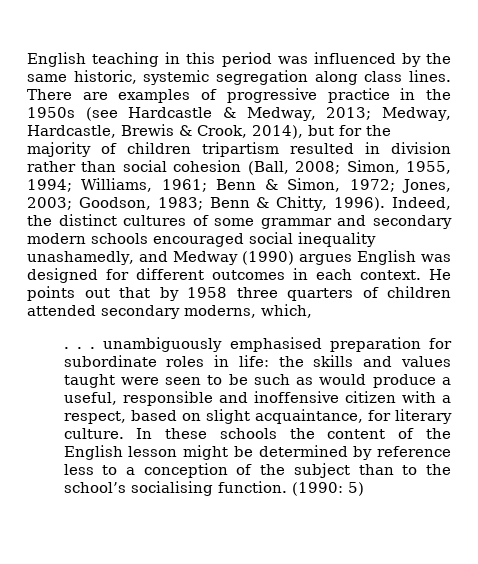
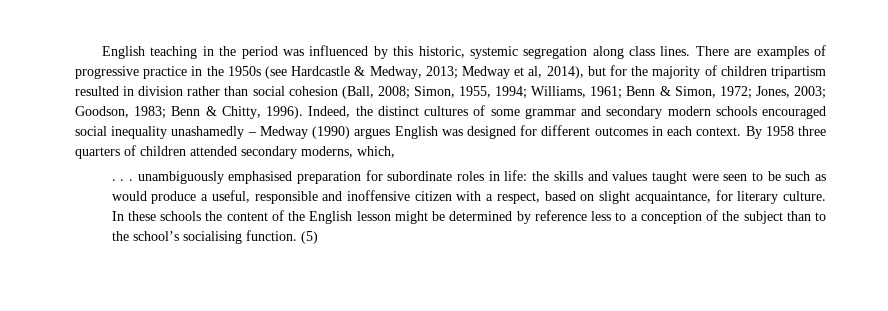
[186,52,216,64] this -> [219,46,237,56] the
[426,53,451,64] [27,74,67,82] the same -> [393,46,414,56] this
[382,107,452,121] [27,124,247,138] Medway, Hardcastle, Brewis & Crook, -> [461,66,543,79] Medway et al,
[27,251,168,265] unashamedly, and -> [171,126,257,139] unashamedly –
[429,269,451,280] [27,286,179,301] He points out that by -> [745,126,762,139] By
[291,482,364,496] (1990: 5) -> [300,231,318,244] (5)

